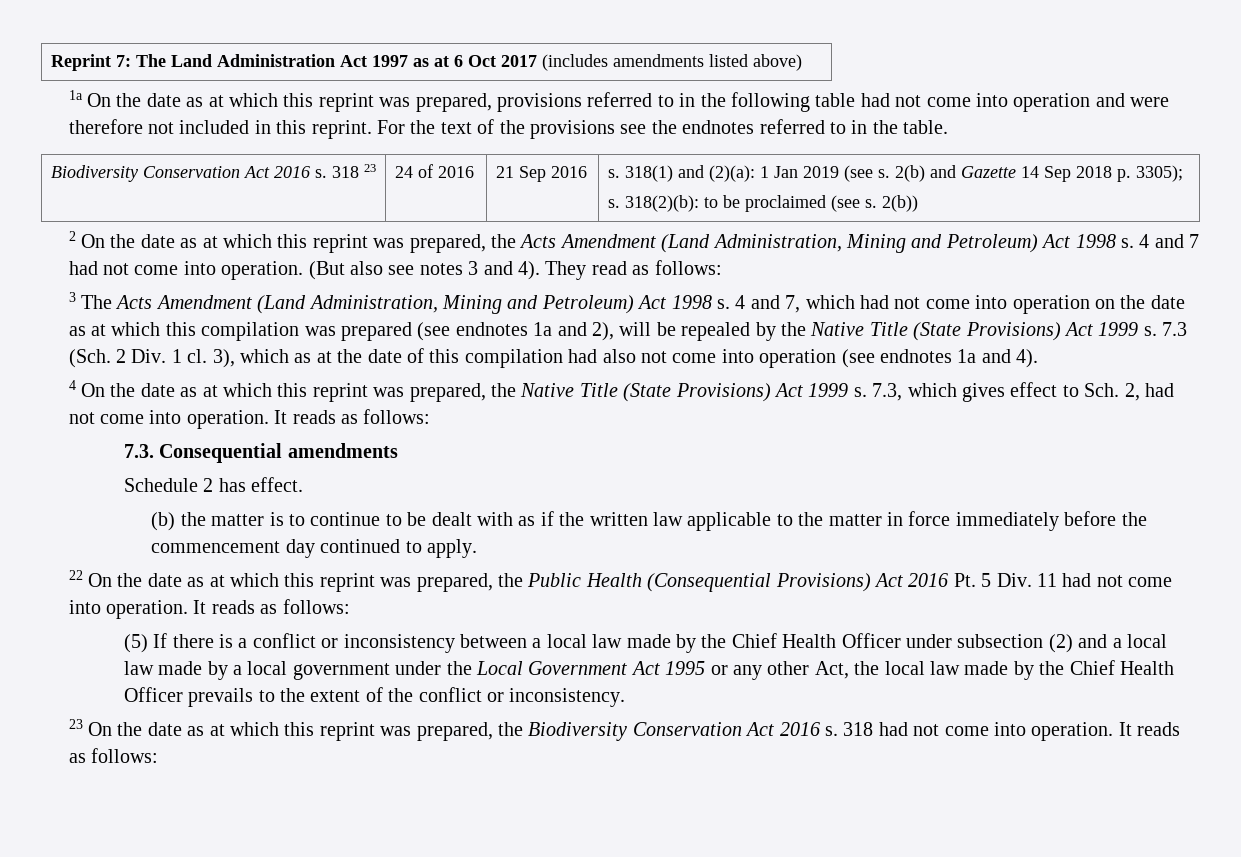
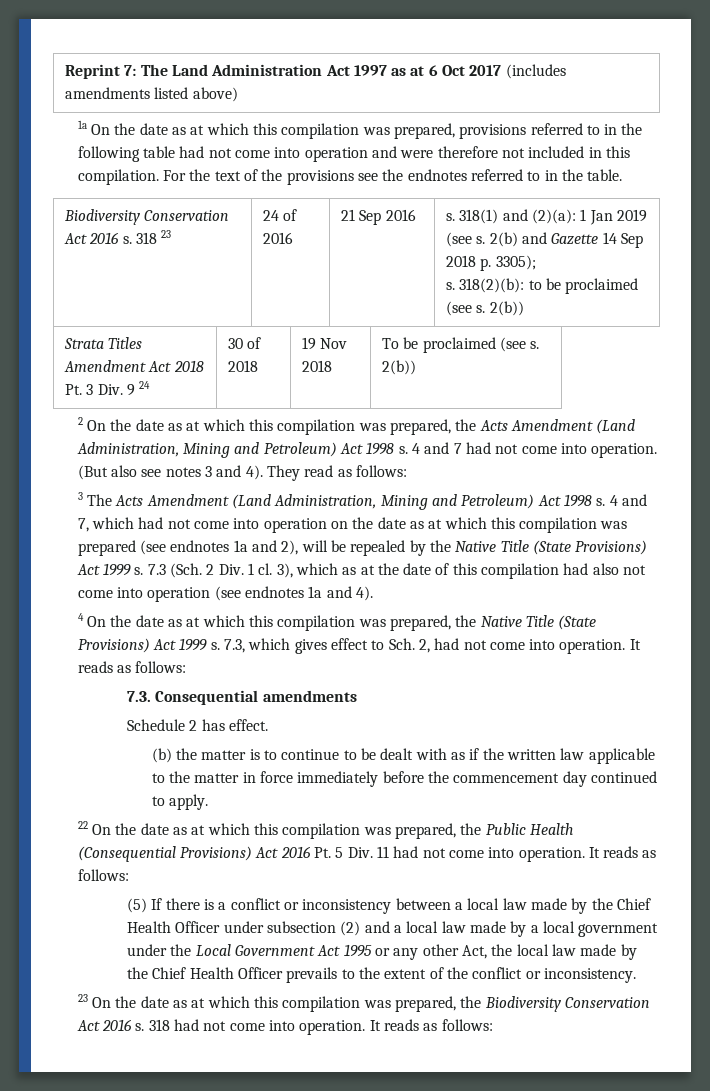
[318,93,374,112] reprint -> [281,123,360,139] compilation
[311,120,372,139] reprint. -> [77,169,159,185] compilation.
(918, 203) none -> [63,337,143,349] [63,360,204,372] [64,381,151,396] [227,337,262,349] [227,360,258,372] [301,337,348,350] [301,360,332,372] [381,337,540,353] [381,360,416,375] // Strata Titles Amendment Act 2018 Pt. 3 Div. 9 24 | 30 of 2018 | 19 Nov 2018 | To be proclaimed (see s. 2(b))
[312,234,368,253] reprint -> [277,419,356,435] compilation
[312,383,368,402] reprint -> [277,615,356,631] compilation
[319,573,375,592] reprint -> [282,823,361,839] compilation
[319,722,375,741] reprint -> [282,996,361,1012] compilation

